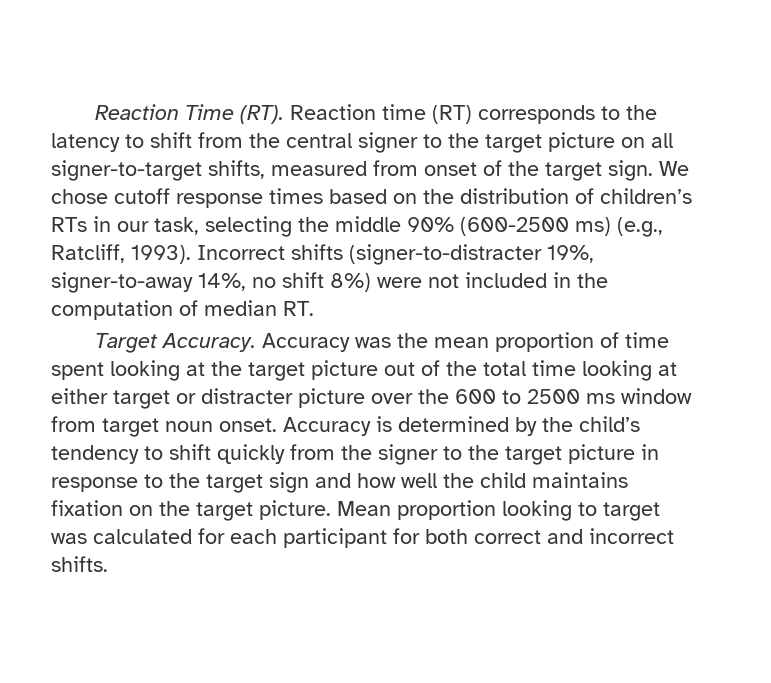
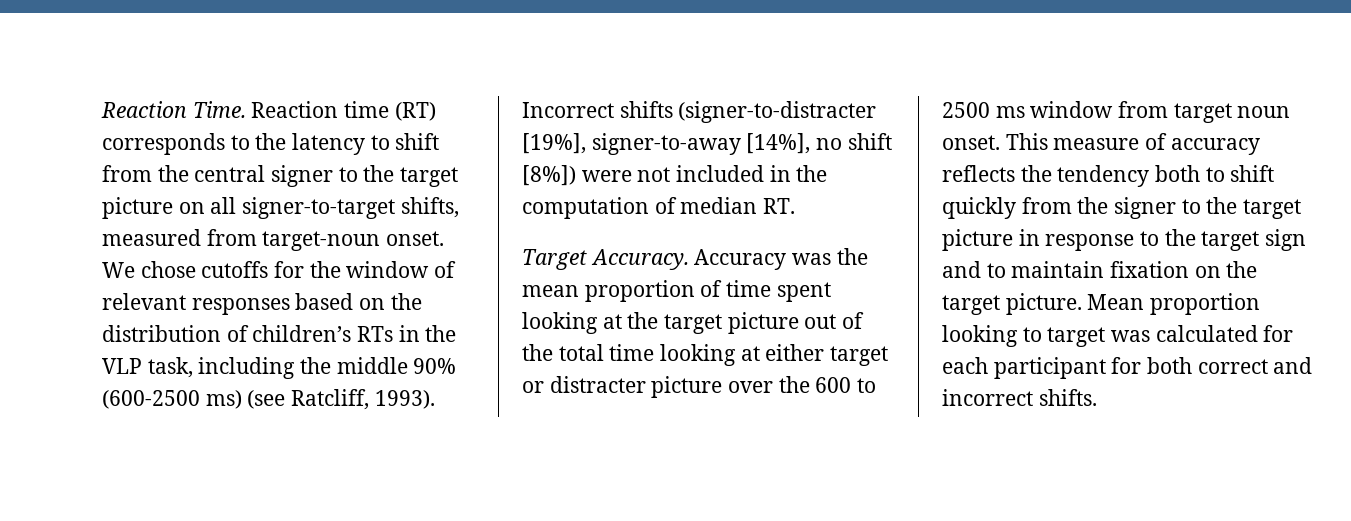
[95,104,285,124] Reaction Time (RT). -> [101,101,246,118] Reaction Time.
[424,160,689,181] [51,188,323,208] onset of the target sign. We chose cutoff response times -> [262,231,445,251] [102,261,457,278] [102,293,290,315] target-noun onset. We chose cutoffs for the window of relevant responses
[117,216,292,237] our task, selecting -> [425,325,457,342] [102,357,296,379] the VLP task, including
[617,217,663,237] (e.g., -> [247,390,286,409] (see
[547,245,594,263] [51,272,246,293] 19%, signer-to-away 14%, -> [522,133,811,155] [19%], signer-to-away [14%],
[330,273,371,292] 8%) -> [522,165,576,186] [8%])
[283,416,640,436] [51,445,139,464] Accuracy is determined by the child’s tendency -> [1005,133,1260,155] [942,165,1201,187] This measure of accuracy reflects the tendency both
[357,472,628,488] how well the child maintains -> [986,261,1105,278] to maintain

